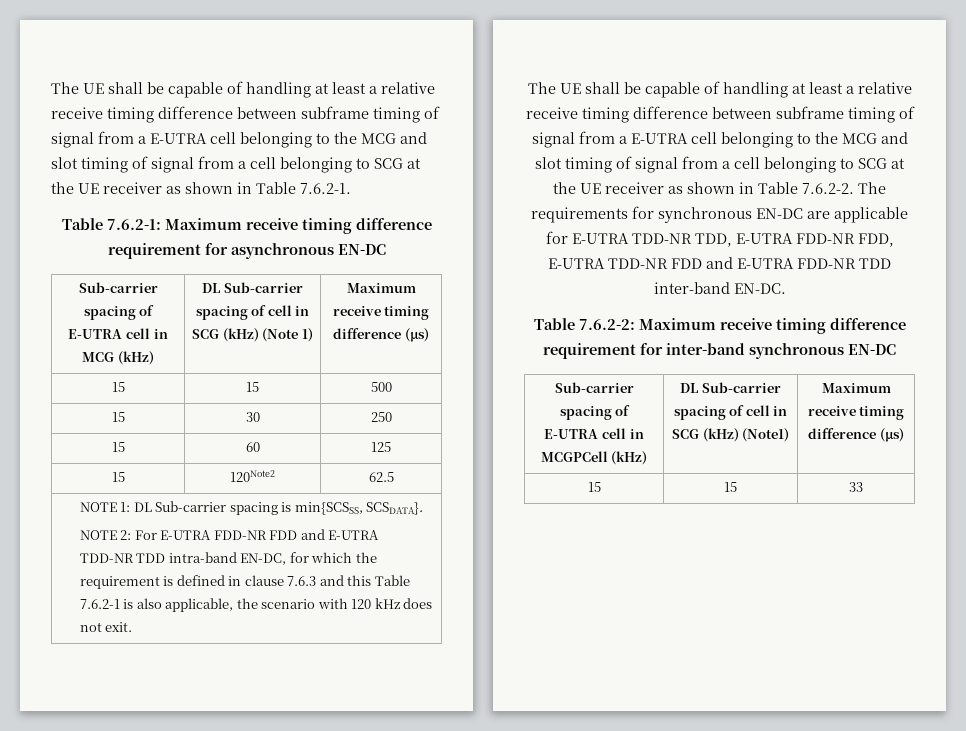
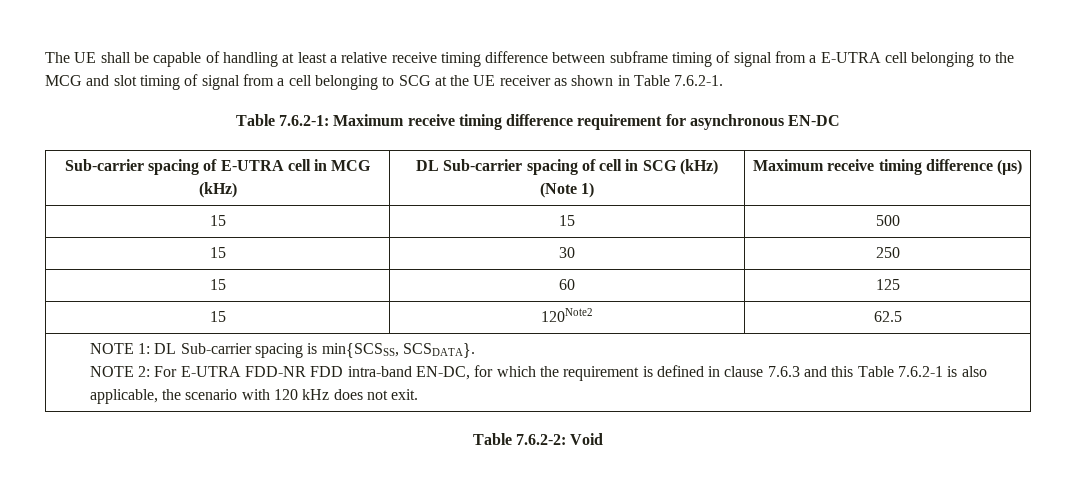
[300,529,380,540] [79,553,166,563] and E-UTRA TDD-NR TDD -> (344, 371) none
[527,81,912,98] [525,106,915,123] [531,131,908,148] [535,156,905,173] [553,182,886,194] [531,206,908,223] [545,231,894,247] [548,257,891,269] [653,282,786,294] [533,318,906,334] [543,343,896,359] [554,382,634,393] [559,405,631,420] [544,428,644,439] [540,451,648,465] [680,382,781,393] [673,405,788,420] [671,428,790,442] [821,383,891,393] [807,406,905,420] [808,428,904,442] [587,482,601,492] [724,482,737,492] [849,482,863,492] The UE shall be capable of handling at least a relative receive timing difference between subframe timing of signal from a E-UTRA cell belonging to the MCG and slot timing of signal from a cell belonging to SCG at the UE receiver as shown in Table 7.6.2-2. The requirements for synchronous EN-DC are applicable for E-UTRA TDD-NR TDD, E-UTRA FDD-NR FDD, E-UTRA TDD-NR FDD and E-UTRA FDD-NR TDD inter-band EN-DC. // Table 7.6.2-2: Maximum receive timing difference requirement for inter-band synchronous EN-DC // Sub-carrier spacing of E-UTRA cell in MCGPCell (kHz) | DL Sub-carrier spacing of cell in SCG (kHz) (Note1) | Maximum receive timing difference (µs) // 15 | 15 | 33 -> [472,433,604,445] Table 7.6.2-2: Void

